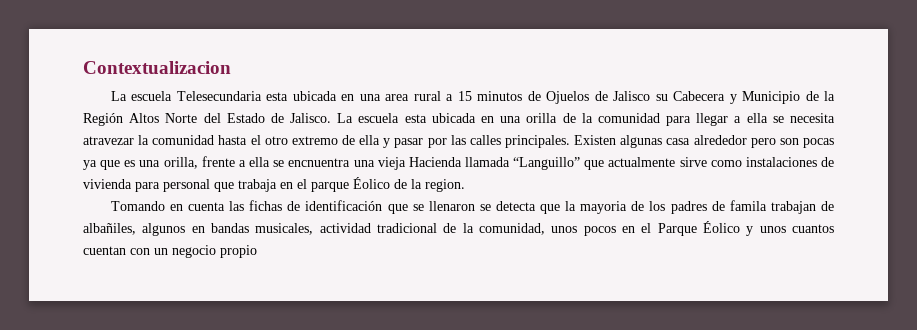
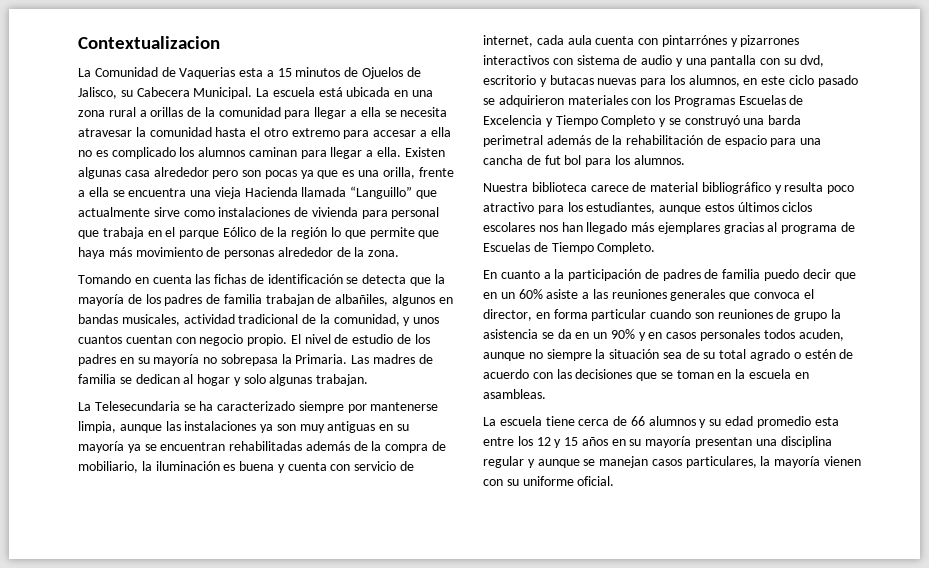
[131,91,441,101] escuela Telesecundaria esta ubicada en una area rural -> [94,67,264,79] Comunidad de Vaquerias esta
[613,91,651,101] Jalisco -> [78,87,117,99] Jalisco,
[729,91,835,104] [83,113,558,126] y Municipio de la Región Altos Norte del Estado de Jalisco. La escuela esta ubicada en una orilla -> [193,87,434,99] [78,107,184,117] Municipal. La escuela está ubicada en una zona rural a orillas
[83,136,134,145] atravezar -> [78,128,132,137] atravesar
[342,135,571,148] de ella y pasar por las calles principales. -> [343,127,451,139] [78,147,402,159] para accesar a ella no es complicado los alumnos caminan para llegar a ella.
[288,158,351,167] encnuentra -> [128,188,187,197] encuentra
[353,177,465,192] Éolico de la region. -> [222,227,440,239] [78,247,400,259] Eólico de la región lo que permite que haya más movimiento de personas alrededor de la zona.
[387,201,475,214] que se llenaron -> (343, 279) none
[580,201,628,214] mayoria -> [78,294,124,306] mayoría
[729,200,767,211] famila -> [223,294,262,304] familia
[551,221,740,236] unos pocos en el Parque Éolico -> (400, 320) none
[154,245,257,258] un negocio propio -> [199,334,430,346] [78,354,433,366] [78,374,369,386] [78,401,439,413] [78,421,410,433] [78,441,447,453] [78,461,415,473] [483,35,800,47] [483,55,824,67] [483,75,858,87] [483,95,804,107] [483,115,802,127] [483,135,822,147] [483,155,685,167] [483,182,855,194] [483,202,813,214] [483,222,856,234] [483,242,656,254] [483,269,856,281] [483,289,814,301] [483,309,842,321] [483,329,844,341] [483,349,854,361] [483,369,809,381] [483,389,546,399] [483,416,839,428] [483,436,832,448] [483,456,862,468] [483,476,615,486] negocio propio. El nivel de estudio de los padres en su mayoría no sobrepasa la Primaria. Las madres de familia se dedican al hogar y solo algunas trabajan. // La Telesecundaria se ha caracterizado siempre por mantenerse limpia, aunque las instalaciones ya son muy antiguas en su mayoría ya se encuentran rehabilitadas además de la compra de mobiliario, la iluminación es buena y cuenta con servicio de internet, cada aula cuenta con pintarrónes y pizarrones interactivos con sistema de audio y una pantalla con su dvd, escritorio y butacas nuevas para los alumnos, en este ciclo pasado se adquirieron materiales con los Programas Escuelas de Excelencia y Tiempo Completo y se construyó una barda perimetral además de la rehabilitación de espacio para una cancha de fut bol para los alumnos. // Nuestra biblioteca carece de material bibliográfico y resulta poco atractivo para los estudiantes, aunque estos últimos ciclos escolares nos han llegado más ejemplares gracias al programa de Escuelas de Tiempo Completo. // En cuanto a la participación de padres de familia puedo decir que en un 60% asiste a las reuniones generales que convoca el director, en forma particular cuando son reuniones de grupo la asistencia se da en un 90% y en casos personales todos acuden, aunque no siempre la situación sea de su total agrado o estén de acuerdo con las decisiones que se toman en la escuela en asambleas. // La escuela tiene cerca de 66 alumnos y su edad promedio esta entre los 12 y 15 años en su mayoría presentan una disciplina regular y aunque se manejan casos particulares, la mayoría vienen con su uniforme oficial.

